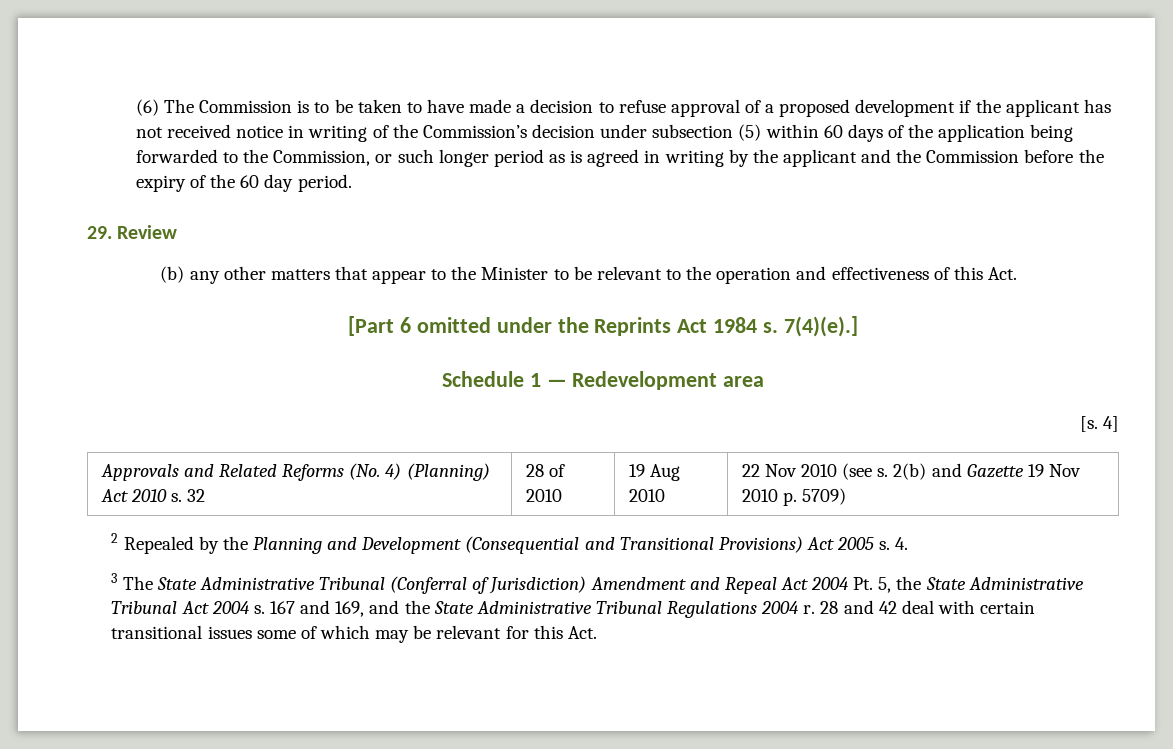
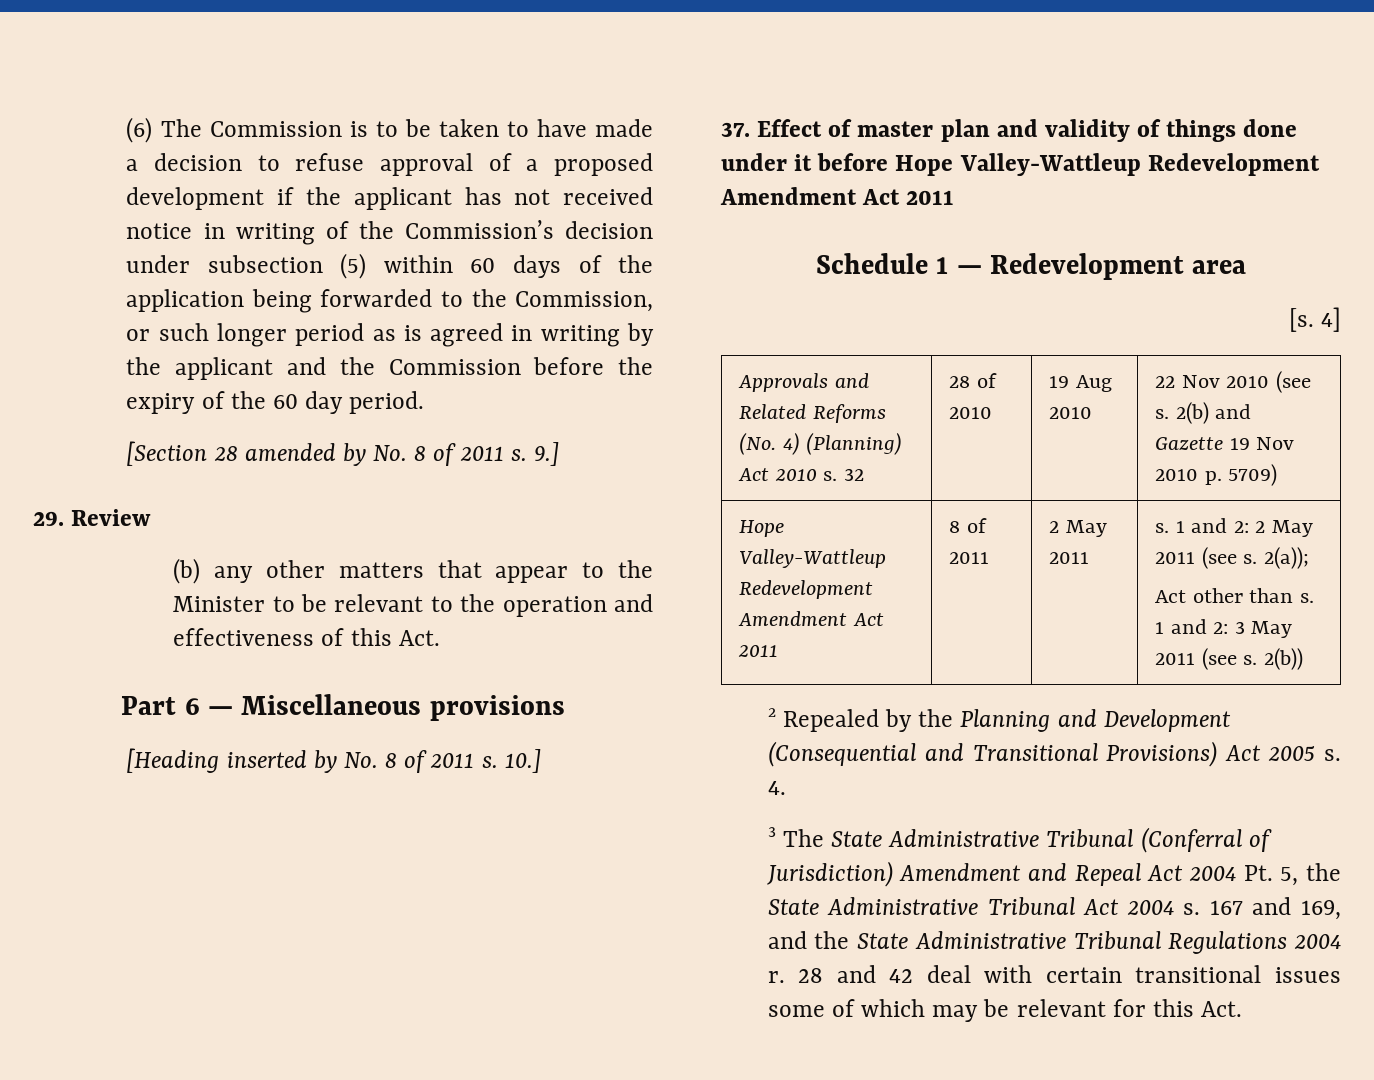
(352, 183) none -> [126,441,559,466] // [Section 28 amended by No. 8 of 2011 s. 9.]
[347,316,859,337] [Part 6 omitted under the Reprints Act 1984 s. 7(4)(e).] -> [121,694,565,721] [126,748,541,773] [721,119,1298,142] [721,153,1320,176] [720,187,955,205] Part 6 — Miscellaneous provisions // [Heading inserted by No. 8 of 2011 s. 10.] // 37. Effect of master plan and validity of things done under it before Hope Valley-Wattleup Redevelopment Amendment Act 2011
(847, 496) none -> [739,520,785,537] [739,549,887,568] [739,580,874,599] [738,611,884,626] [738,645,779,657] [949,518,987,533] [949,552,990,564] [1049,520,1107,537] [1049,552,1090,564] [1155,518,1313,537] [1155,547,1309,569] [1155,588,1314,603] [1155,619,1293,638] [1155,648,1303,670] // Hope Valley-Wattleup Redevelopment Amendment Act 2011 | 8 of 2011 | 2 May 2011 | s. 1 and 2: 2 May 2011 (see s. 2(a)); // Act other than s. 1 and 2: 3 May 2011 (see s. 2(b))

